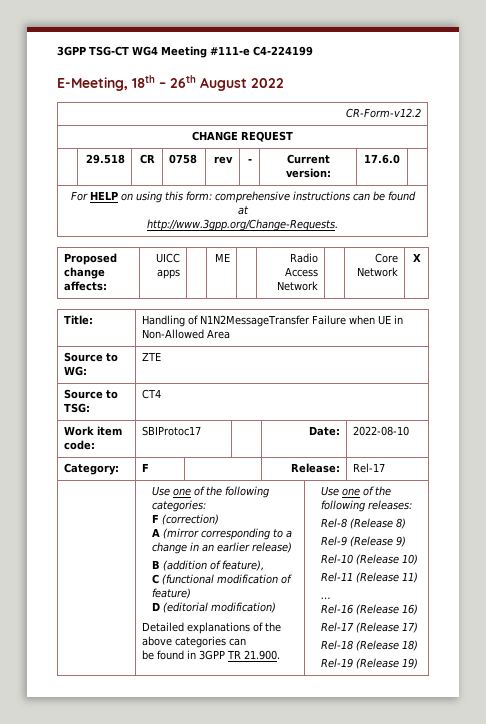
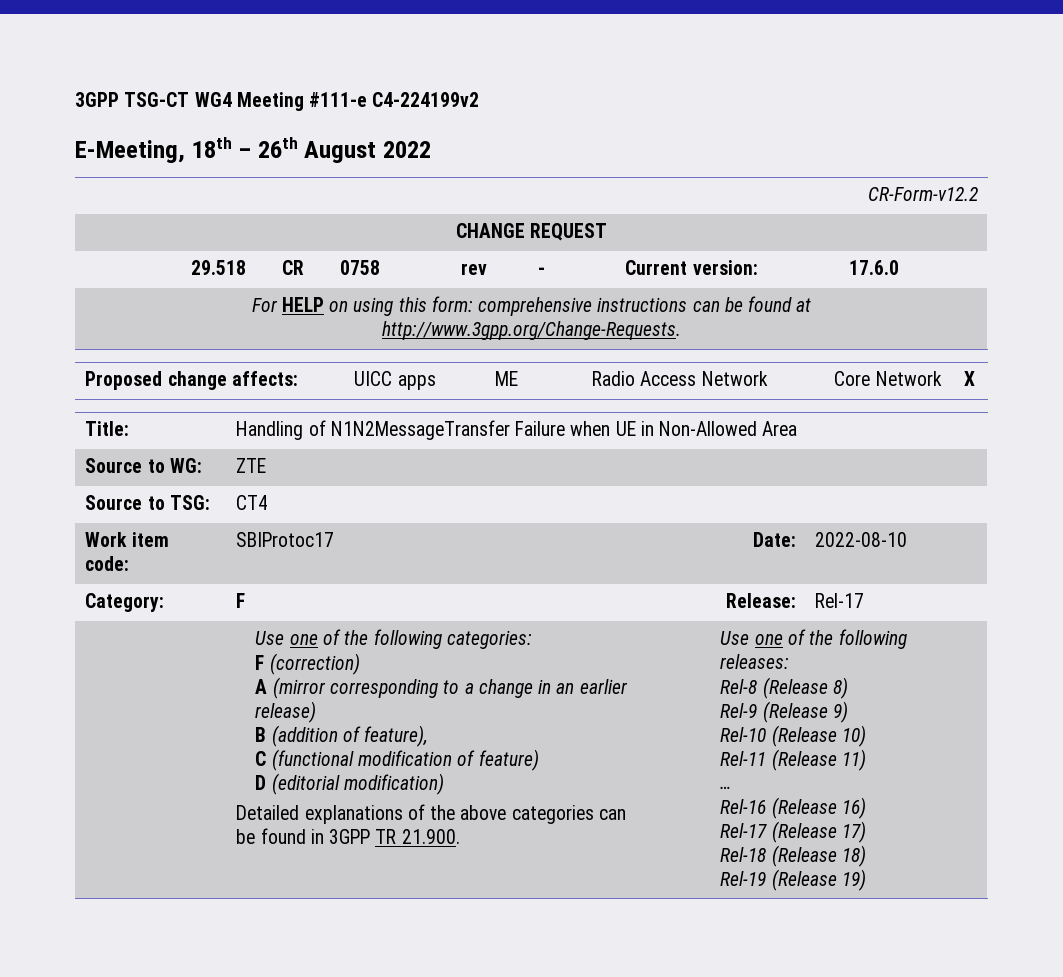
[253,46,313,56] C4-224199 -> [372,92,480,107] C4-224199v2

